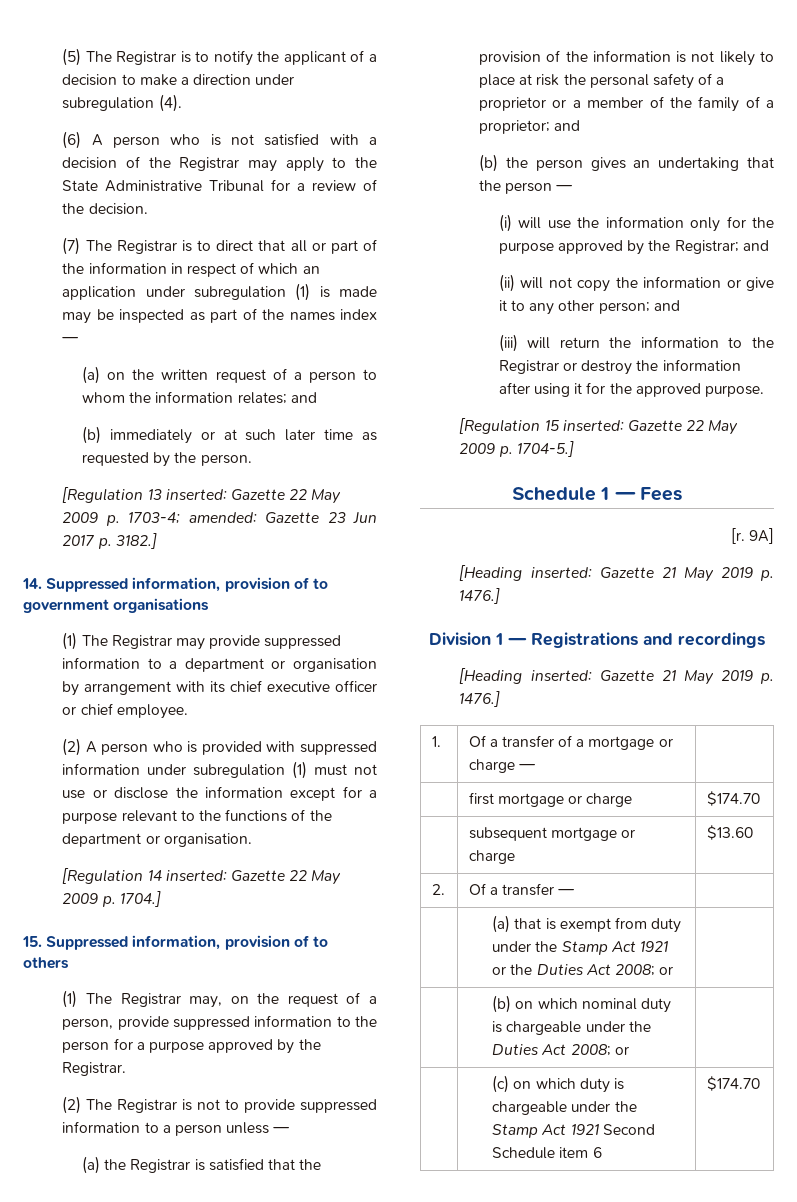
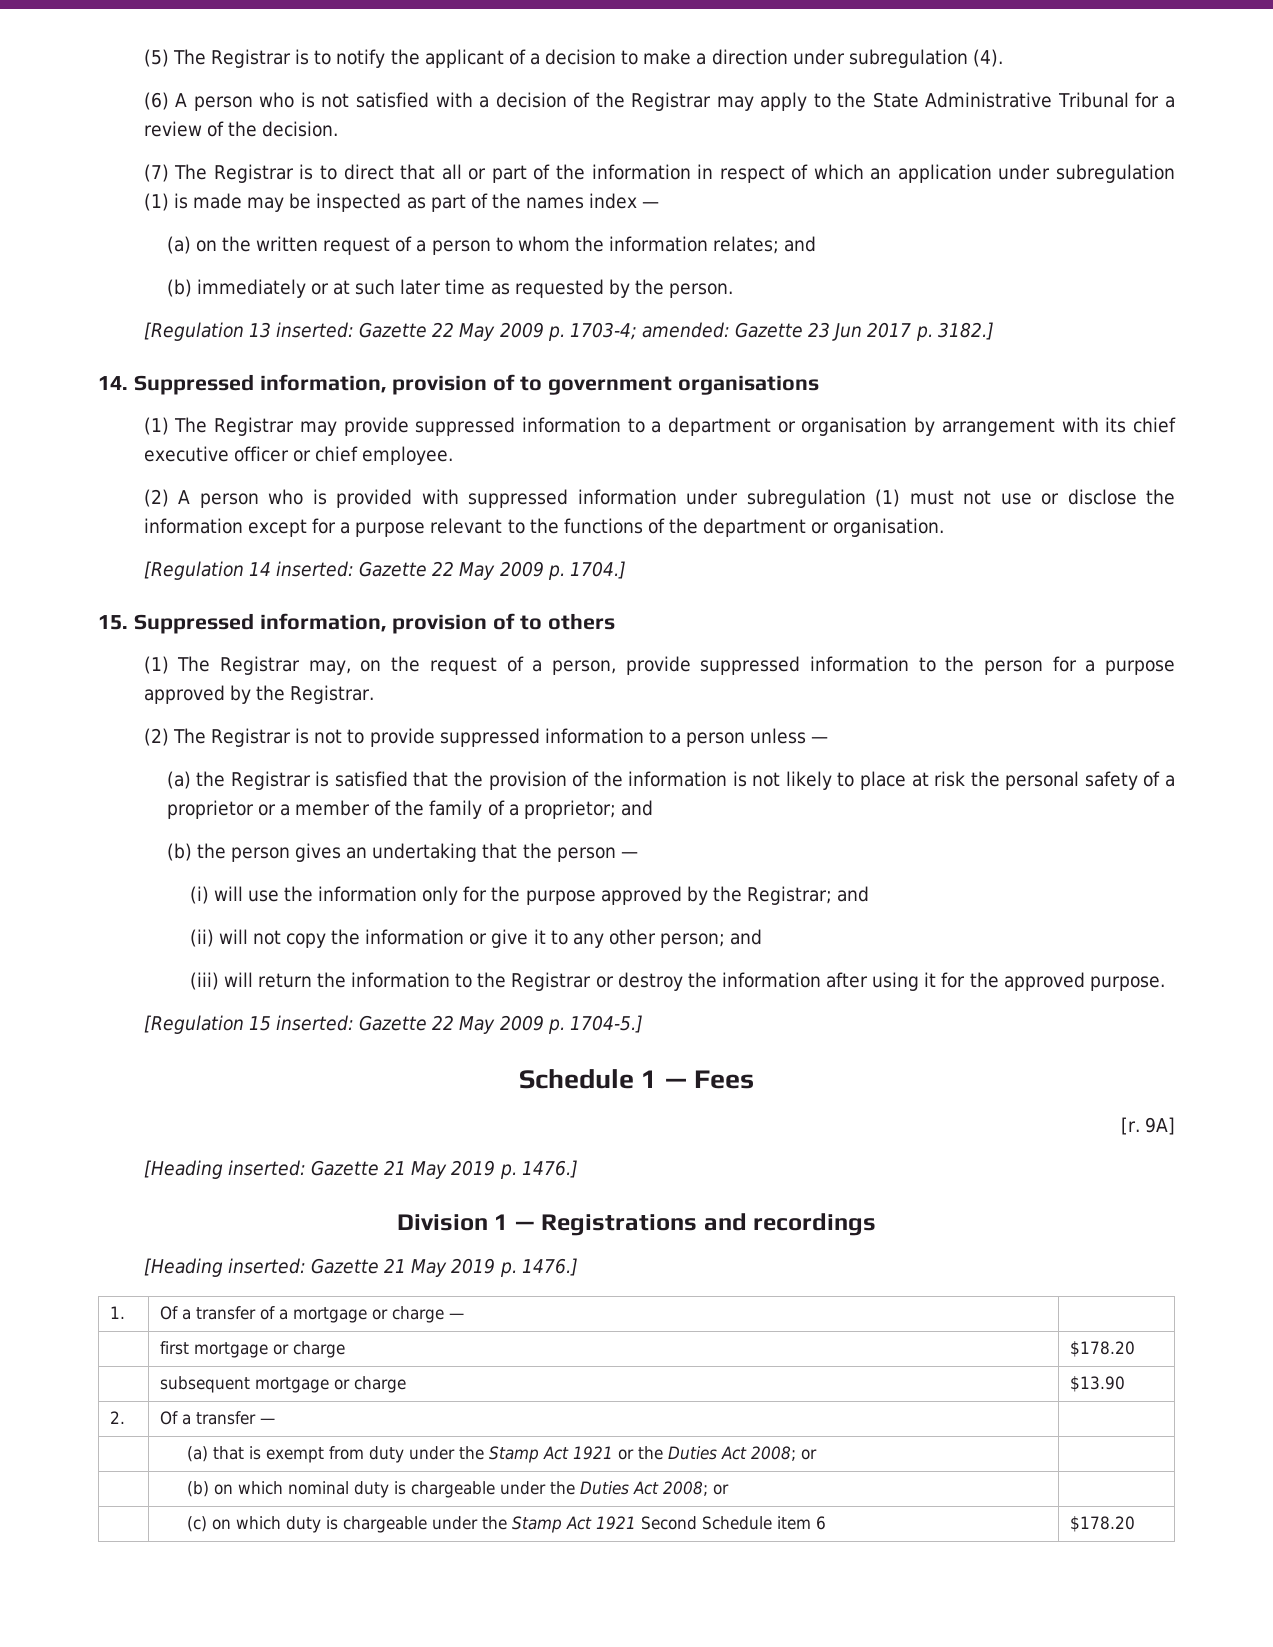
[706,791,760,806] $174.70 -> [1069,1341,1135,1357] $178.20
[706,825,753,840] $13.60 -> [1069,1376,1125,1392] $13.90
[706,1076,760,1091] $174.70 -> [1069,1516,1135,1532] $178.20

